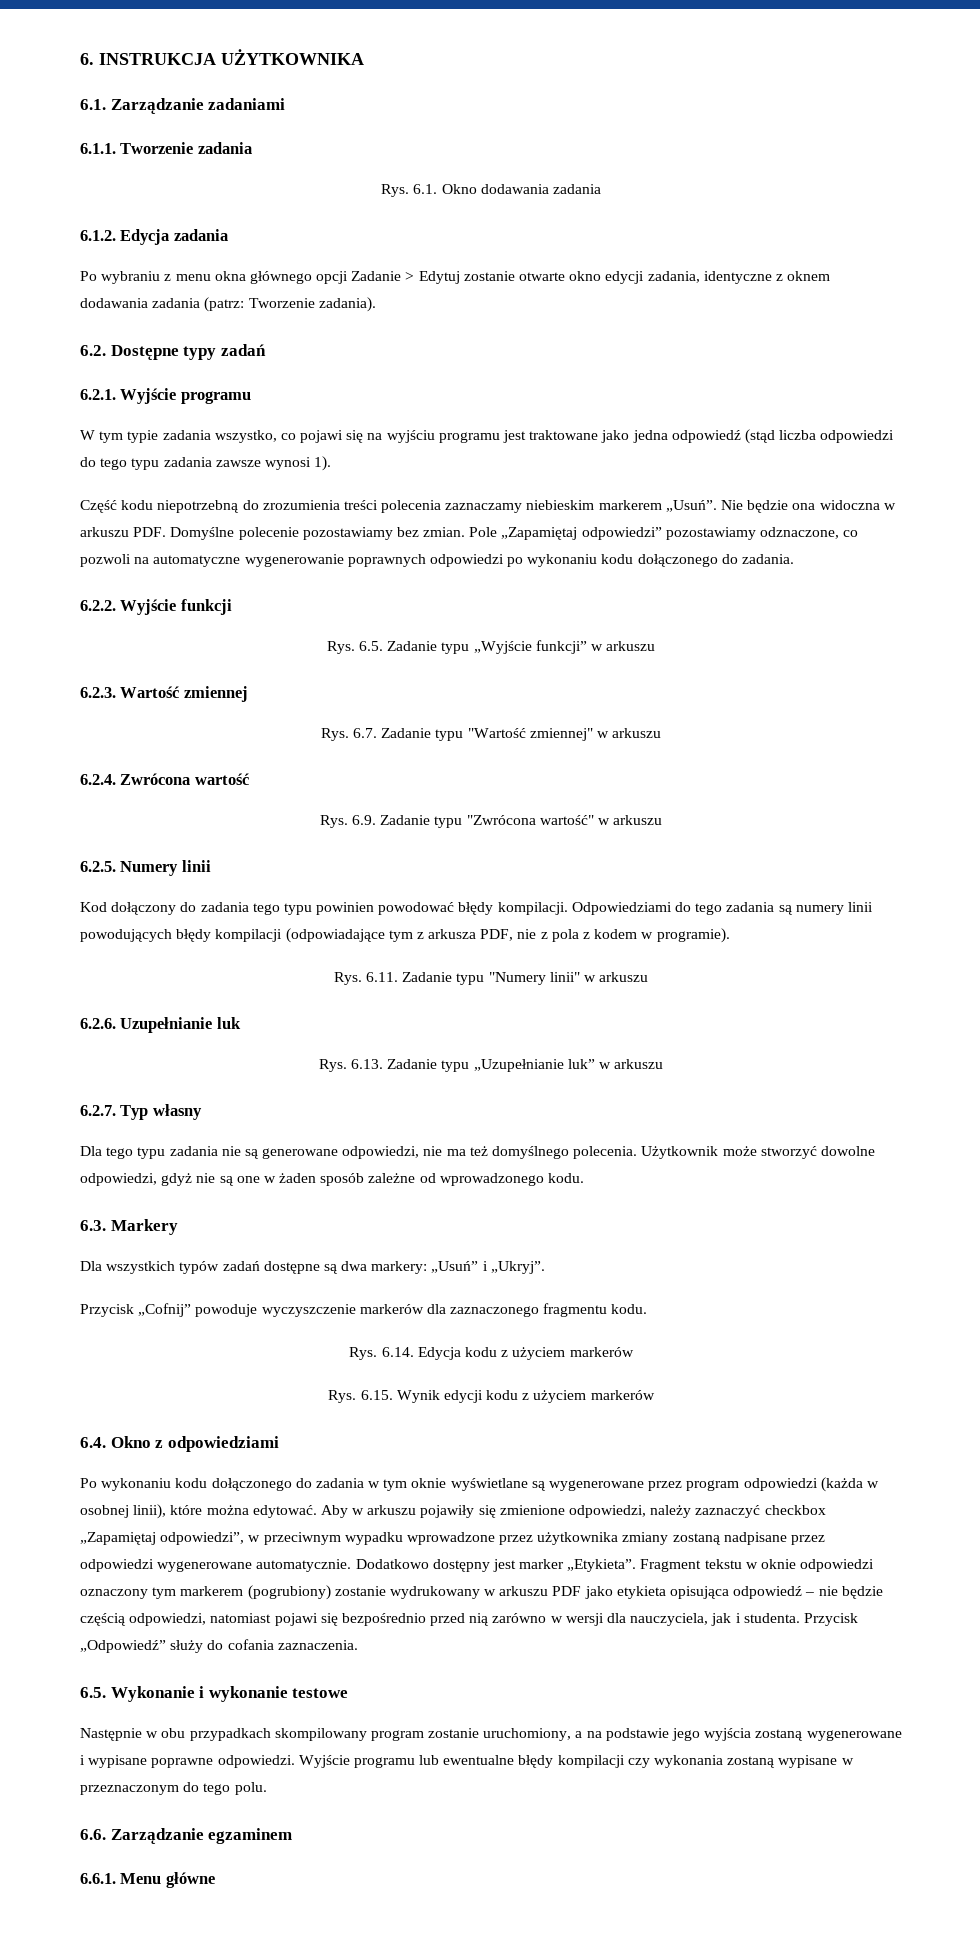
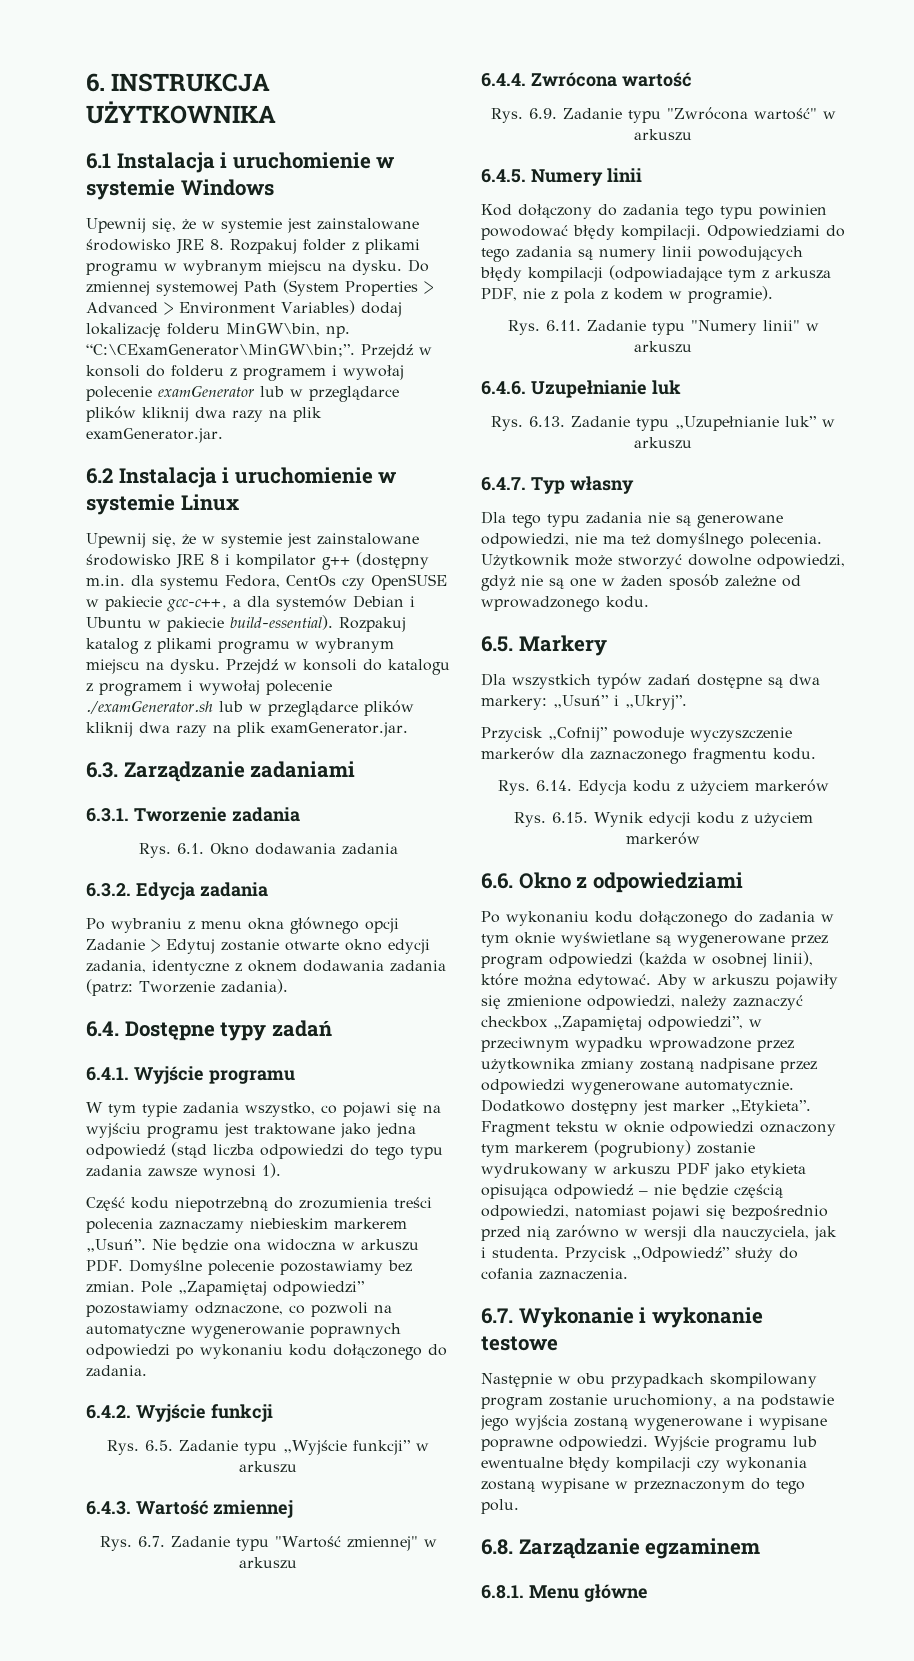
[80,99,106,110] 6.1. -> [86,152,395,173] [86,179,274,200] [86,218,419,233] [86,239,420,254] [86,259,429,276] [86,279,433,296] [86,300,402,317] [86,323,350,338] [86,344,432,359] [86,365,404,381] [86,385,399,402] [86,406,322,422] [86,428,223,443] [86,467,397,488] [86,494,239,515] [86,533,419,548] [86,552,429,570] [86,574,447,590] [86,595,415,612] [86,615,406,632] [86,638,394,654] [86,659,450,675] [86,680,332,696] [86,700,414,717] [86,722,408,737] [86,762,118,778] 6.1 Instalacja i uruchomienie w systemie Windows // Upewnij się, że w systemie jest zainstalowane środowisko JRE 8. Rozpakuj folder z plikami programu w wybranym miejscu na dysku. Do zmiennej systemowej Path (System Properties > Advanced > Environment Variables) dodaj lokalizację folderu MinGW\bin, np. “C:\CExamGenerator\MinGW\bin;”. Przejdź w konsoli do folderu z programem i wywołaj polecenie examGenerator lub w przeglądarce plików kliknij dwa razy na plik examGenerator.jar. // 6.2 Instalacja i uruchomienie w systemie Linux // Upewnij się, że w systemie jest zainstalowane środowisko JRE 8 i kompilator g++ (dostępny m.in. dla systemu Fedora, CentOs czy OpenSUSE w pakiecie gcc-c++, a dla systemów Debian i Ubuntu w pakiecie build-essential). Rozpakuj katalog z plikami programu w wybranym miejscu na dysku. Przejdź w konsoli do katalogu z programem i wywołaj polecenie ./examGenerator.sh lub w przeglądarce plików kliknij dwa razy na plik examGenerator.jar. // 6.3.
[80,143,116,154] 6.1.1. -> [86,808,129,822] 6.3.1.
[80,230,116,241] 6.1.2. -> [86,883,131,897] 6.3.2.
[80,345,106,356] 6.2. -> [86,1021,119,1037] 6.4.
[80,389,116,400] 6.2.1. -> [86,1067,129,1081] 6.4.1.
[80,600,116,611] 6.2.2. -> [86,1405,131,1419] 6.4.2.
[80,687,116,698] 6.2.3. -> [86,1501,131,1515] 6.4.3.
[80,774,116,785] 6.2.4. -> [481,73,526,87] 6.4.4.
[80,861,116,872] 6.2.5. -> [481,169,526,183] 6.4.5.
[80,1018,116,1029] 6.2.6. -> [481,381,526,395] 6.4.6.
[80,1105,116,1116] 6.2.7. -> [481,477,526,491] 6.4.7.
[80,1220,106,1231] 6.3. -> [481,636,513,652] 6.5.
[80,1437,106,1448] 6.4. -> [481,873,513,889] 6.6.
[80,1687,106,1698] 6.5. -> [481,1308,513,1324] 6.7.
[80,1829,106,1840] 6.6. -> [481,1539,513,1555] 6.8.
[80,1873,116,1884] 6.6.1. -> [481,1585,524,1599] 6.8.1.

